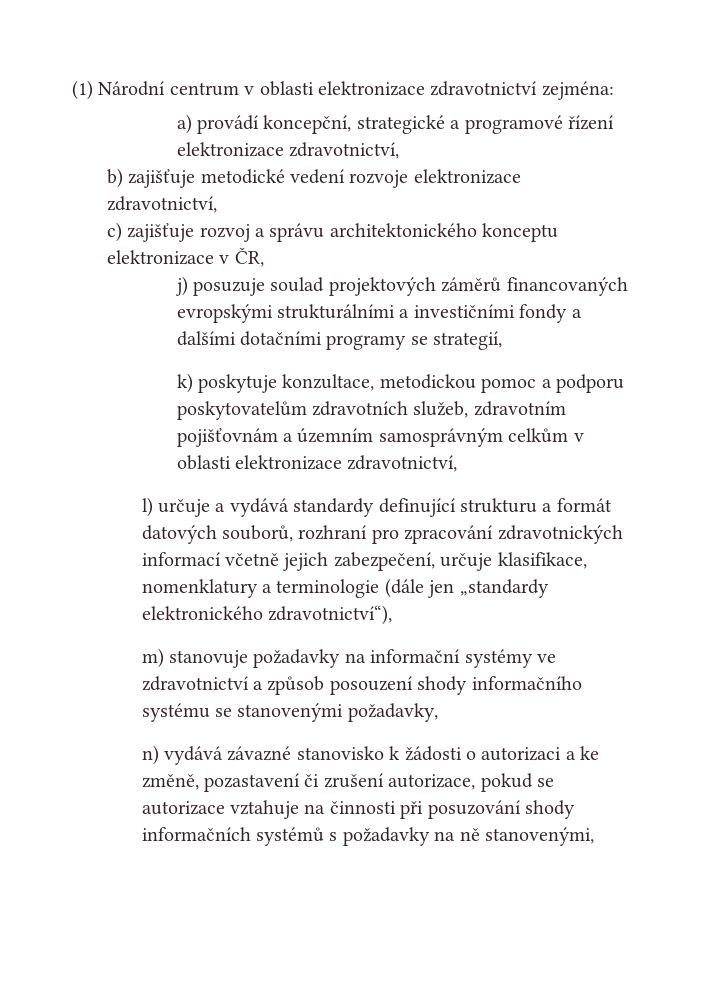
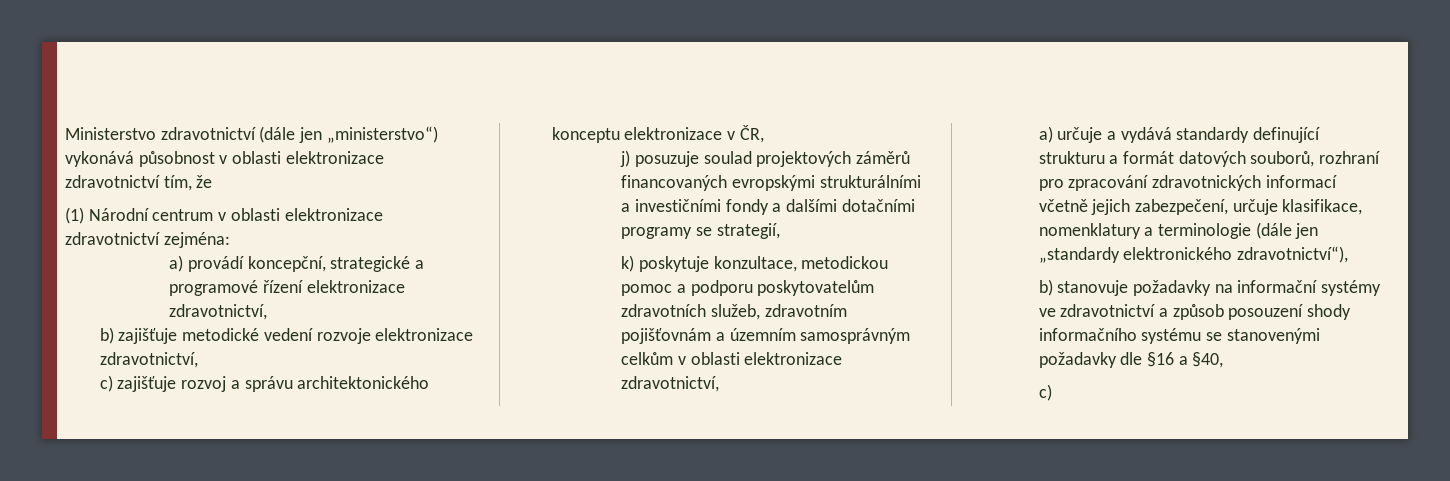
(72, 90) none -> [65,126,438,143] [65,151,384,167] [65,175,213,191] Ministerstvo zdravotnictví (dále jen „ministerstvo“) vykonává působnost v oblasti elektronizace zdravotnictví tím, že //
[141,497,153,517] l) -> [1038,126,1053,143] a)
[141,648,164,668] m) -> [1038,279,1053,296] b)
[347,703,438,722] [141,745,600,765] [141,773,555,792] [141,800,576,819] [141,827,595,846] požadavky, // n) vydává závazné stanovisko k žádosti o autorizaci a ke změně, pozastavení či zrušení autorizace, pokud se autorizace vztahuje na činnosti při posuzování shody informačních systémů s požadavky na ně stanovenými, -> [1038,352,1224,368] [1038,384,1052,401] požadavky dle §16 a §40, // c)

